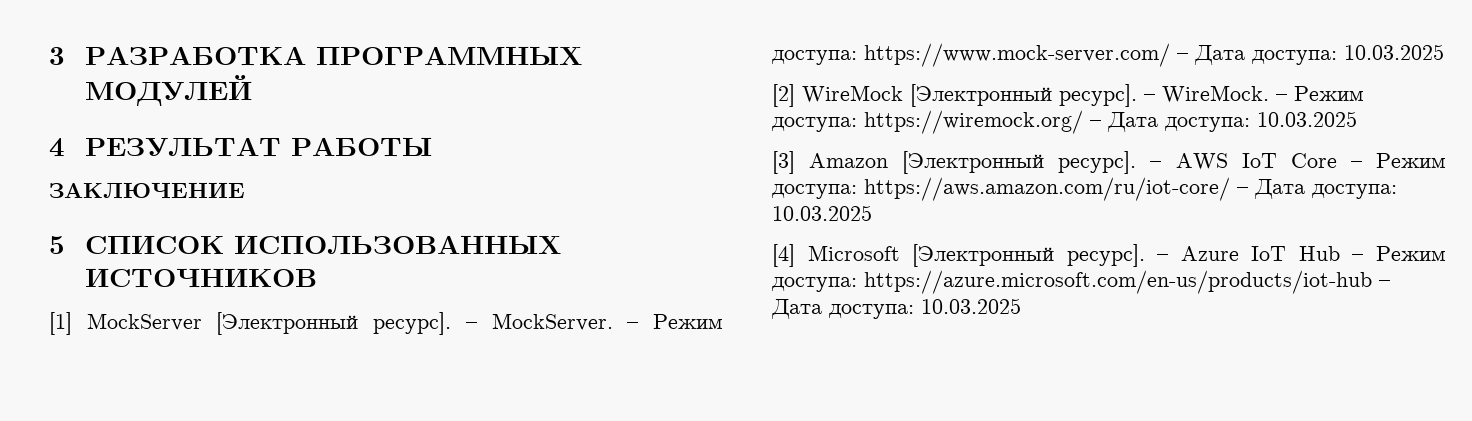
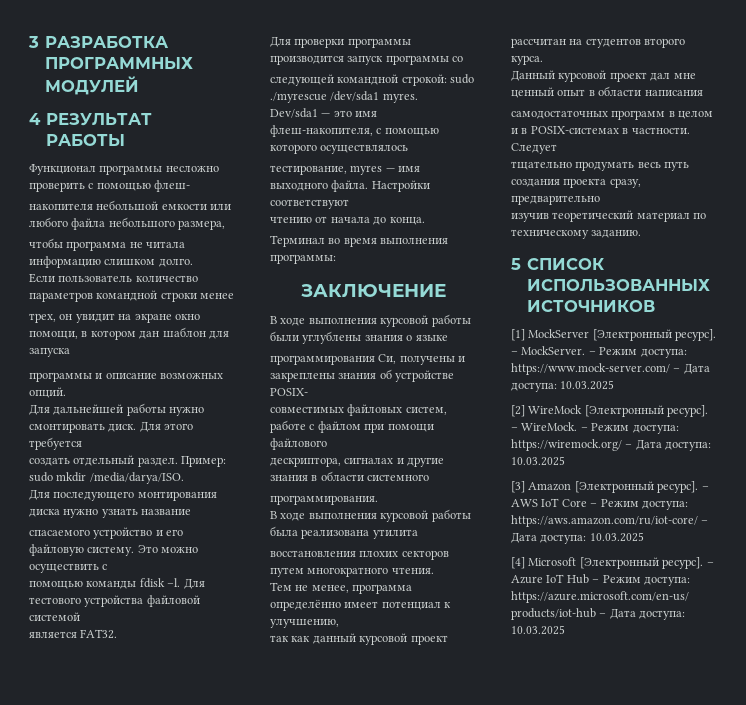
[49,182,245,199] ЗАКЛЮЧЕНИЕ -> [29,164,219,175] [29,180,191,192] [29,200,232,211] [29,217,226,230] [29,238,186,251] [29,256,193,268] [29,273,198,283] [29,290,235,302] [29,313,200,323] [29,327,229,340] [29,348,70,357] [29,372,224,382] [29,387,66,398] [29,403,205,416] [29,421,194,433] [29,437,82,450] [29,455,227,467] [29,472,184,484] [29,489,217,501] [29,508,192,518] [29,527,184,539] [29,544,199,556] [29,563,108,573] [29,578,205,589] [29,595,200,607] [29,612,80,621] [29,629,118,639] [270,36,411,48] [270,55,464,65] [270,74,475,86] [270,91,418,103] [270,108,378,118] [270,125,439,137] [270,144,409,154] [270,165,421,175] [270,180,430,192] [270,199,349,209] [270,216,425,225] [270,235,449,247] [270,254,336,264] [300,284,446,297] [270,314,471,327] [270,331,448,344] [270,354,466,365] [270,369,455,382] [270,388,308,396] [270,404,447,416] [270,420,434,433] [270,438,327,450] [270,457,445,467] [270,471,430,481] [270,495,378,505] [270,509,471,522] [270,526,418,539] [270,550,449,560] [270,567,434,577] [270,582,413,594] [270,599,452,611] [270,619,339,628] [270,633,448,645] [511,38,686,48] [511,55,543,65] [511,70,696,82] [511,86,703,98] [511,110,714,120] [511,126,690,134] [511,143,557,154] [511,161,690,171] [511,178,641,188] [511,195,600,205] [511,210,707,222] [511,229,642,239] Функционал программы несложно проверить с помощью флеш- // накопителя небольшой емкости или любого файла небольшого размера, // чтобы программа не читала информацию слишком долго. // Если пользователь количество параметров командной строки менее // трех, он увидит на экране окно помощи, в котором дан шаблон для запуска // программы и описание возможных опций. // Для дальнейшей работы нужно смонтировать диск. Для этого требуется // создать отдельный раздел. Пример: sudo mkdir /media/darya/ISO. // Для последующего монтирования диска нужно узнать название // спасаемого устройство и его файловую систему. Это можно осуществить с // помощью команды fdisk –l. Для тестового устройства файловой системой // является FAT32. // Для проверки программы производится запуск программы со // следующей командной строкой: sudo ./myrescue /dev/sda1 myres. // Dev/sda1 — это имя флеш-накопителя, с помощью которого осуществлялось // тестирование, myres — имя выходного файла. Настройки соответствуют // чтению от начала до конца. // Терминал во время выполнения программы: // ЗАКЛЮЧЕНИЕ // В ходе выполнения курсовой работы были углублены знания о языке // программирования Си, получены и закреплены знания об устройстве POSIX- // совместимых файловых систем, работе с файлом при помощи файлового // дескриптора, сигналах и другие знания в области системного // программирования. // В ходе выполнения курсовой работы была реализована утилита // восстановления плохих секторов путем многократного чтения. // Тем не менее, программа определённо имеет потенциал к улучшению, // так как данный курсовой проект рассчитан на студентов второго курса. // Данный курсовой проект дал мне ценный опыт в области написания // самодостаточных программ в целом и в POSIX-системах в частности. Следует // тщательно продумать весь путь создания проекта сразу, предварительно // изучив теоретический материал по техническому заданию.

